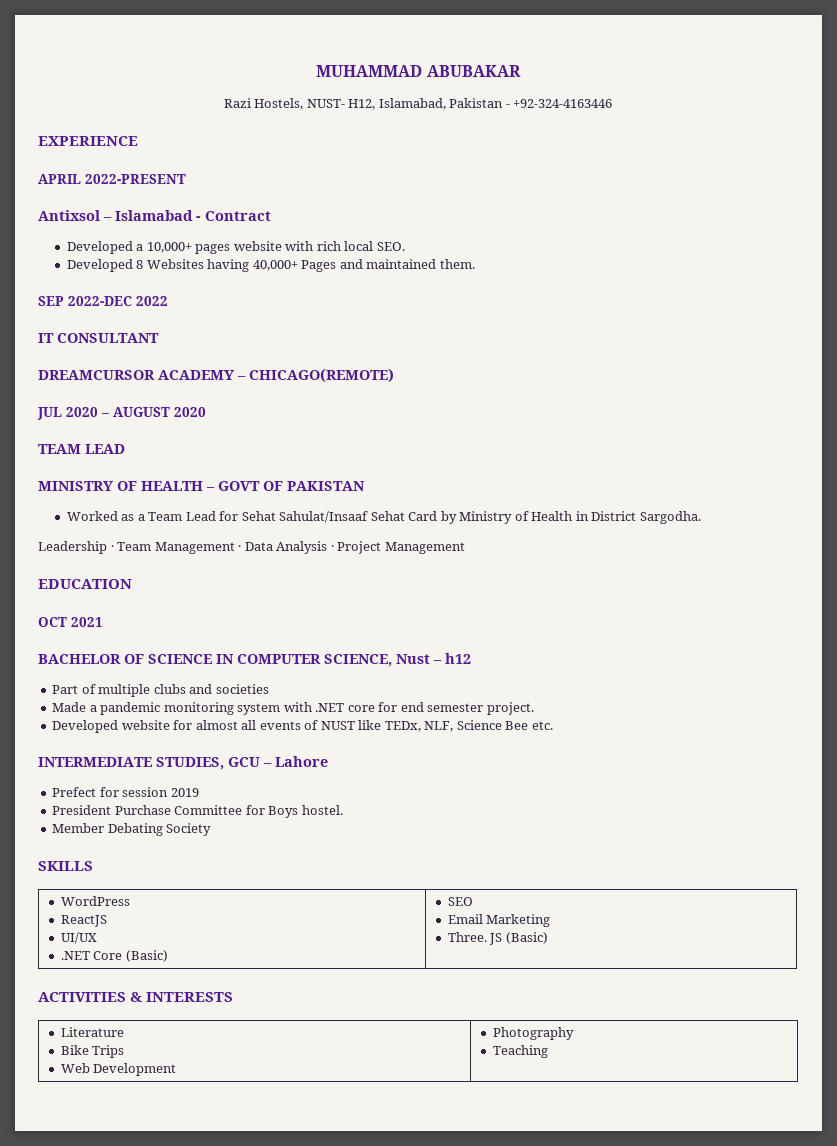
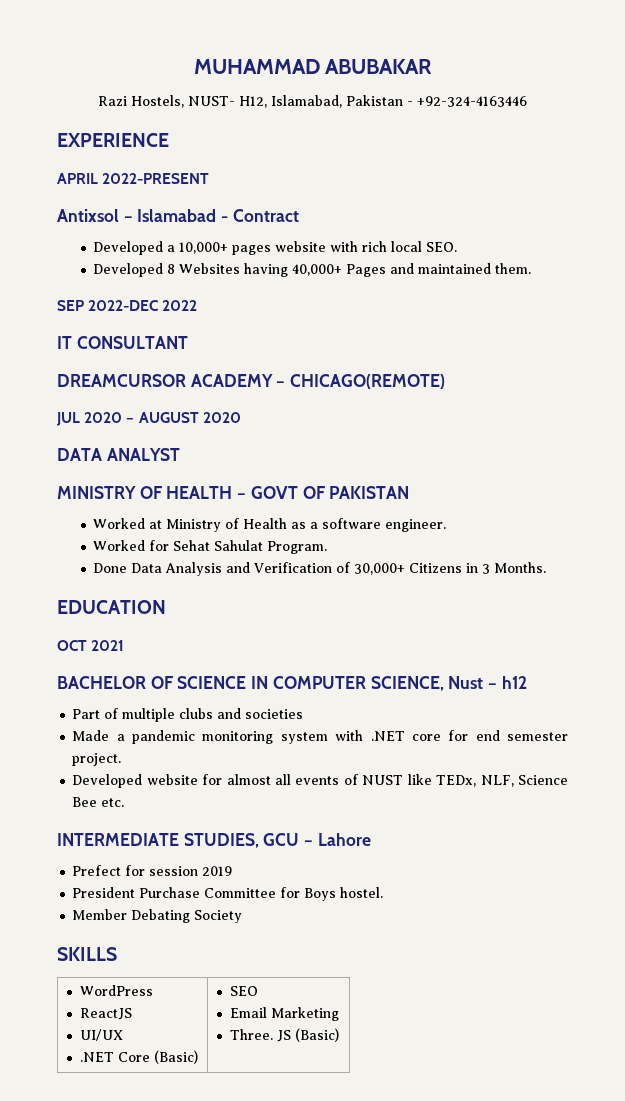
[38,444,125,454] TEAM LEAD -> [57,448,180,461] DATA ANALYST
[121,511,701,524] [38,541,465,554] as a Team Lead for Sehat Sahulat/Insaaf Sehat Card by Ministry of Health in District Sargodha. // Leadership · Team Management · Data Analysis · Project Management -> [149,518,447,532] [93,540,328,554] [93,562,547,576] at Ministry of Health as a software engineer. // Worked for Sehat Sahulat Program. // Done Data Analysis and Verification of 30,000+ Citizens in 3 Months.
[38,992,234,1002] [60,1027,124,1037] [60,1045,125,1058] [60,1063,177,1076] [492,1027,574,1040] [492,1045,548,1058] // ACTIVITIES & INTERESTS // Literature // Bike Trips // Web Development | Photography // Teaching -> (339, 1035) none

